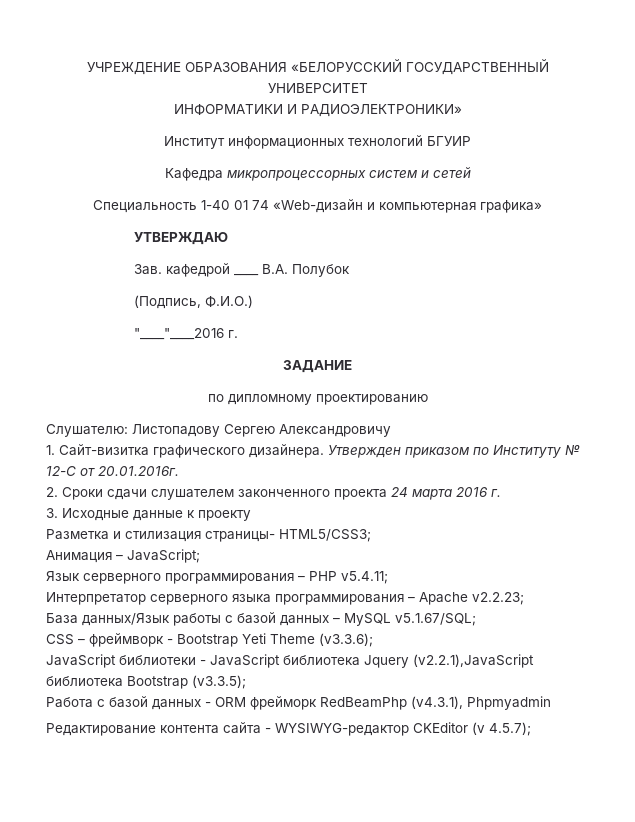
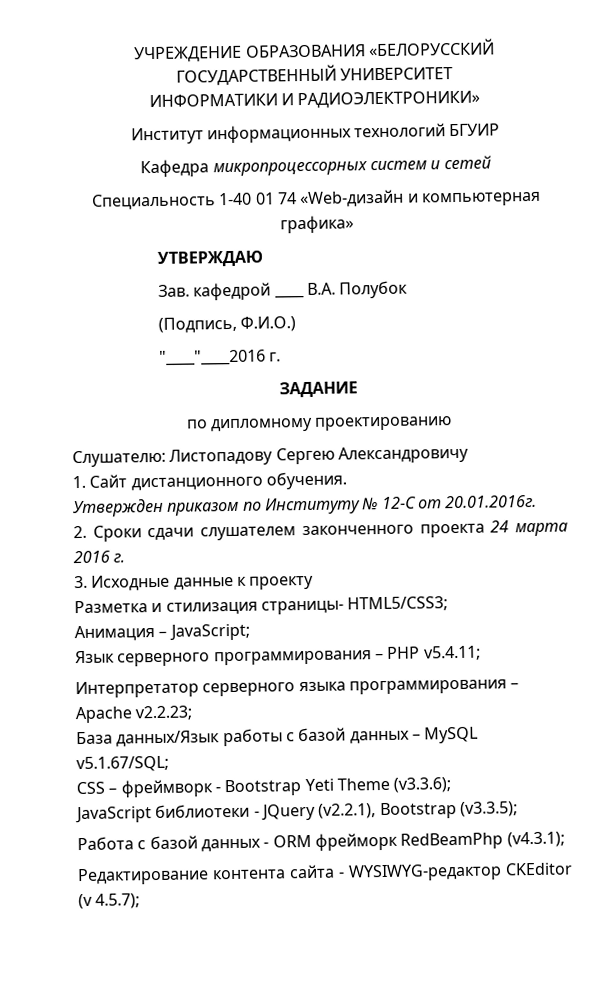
[59,444,324,458] Сайт-визитка графического дизайнера. -> [89,471,347,491] Сайт дистанционного обучения. //
[210,654,534,668] [46,676,123,687] JavaScript библиотека Jquery (v2.2.1),JavaScript библиотека -> [260,803,377,821] JQuery (v2.2.1),
[411,696,551,710] (v4.3.1), Phpmyadmin -> [506,831,565,848] (v4.3.1);

